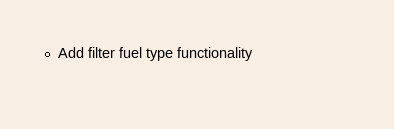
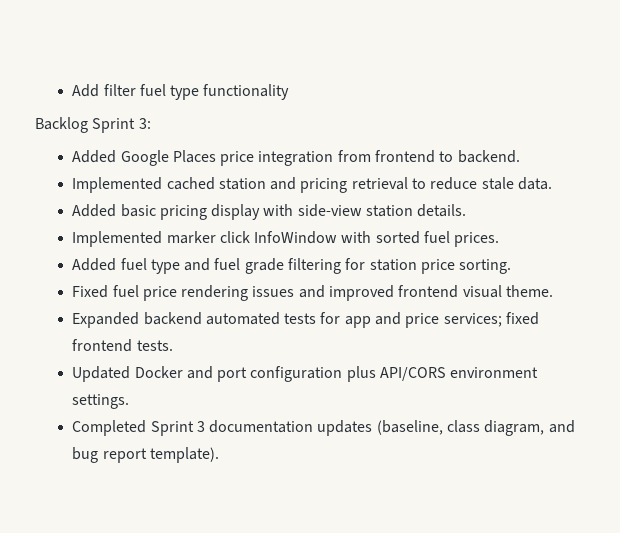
(253, 54) none -> [35,117,151,133] [72,150,520,166] [72,177,553,193] [72,204,467,220] [72,231,500,247] [72,258,512,274] [72,285,554,301] [72,312,540,328] [72,339,173,352] [72,366,539,382] [72,394,130,409] [72,420,575,436] [72,447,219,463] // Backlog Sprint 3: // Added Google Places price integration from frontend to backend. // Implemented cached station and pricing retrieval to reduce stale data. // Added basic pricing display with side-view station details. // Implemented marker click InfoWindow with sorted fuel prices. // Added fuel type and fuel grade filtering for station price sorting. // Fixed fuel price rendering issues and improved frontend visual theme. // Expanded backend automated tests for app and price services; fixed frontend tests. // Updated Docker and port configuration plus API/CORS environment settings. // Completed Sprint 3 documentation updates (baseline, class diagram, and bug report template).

